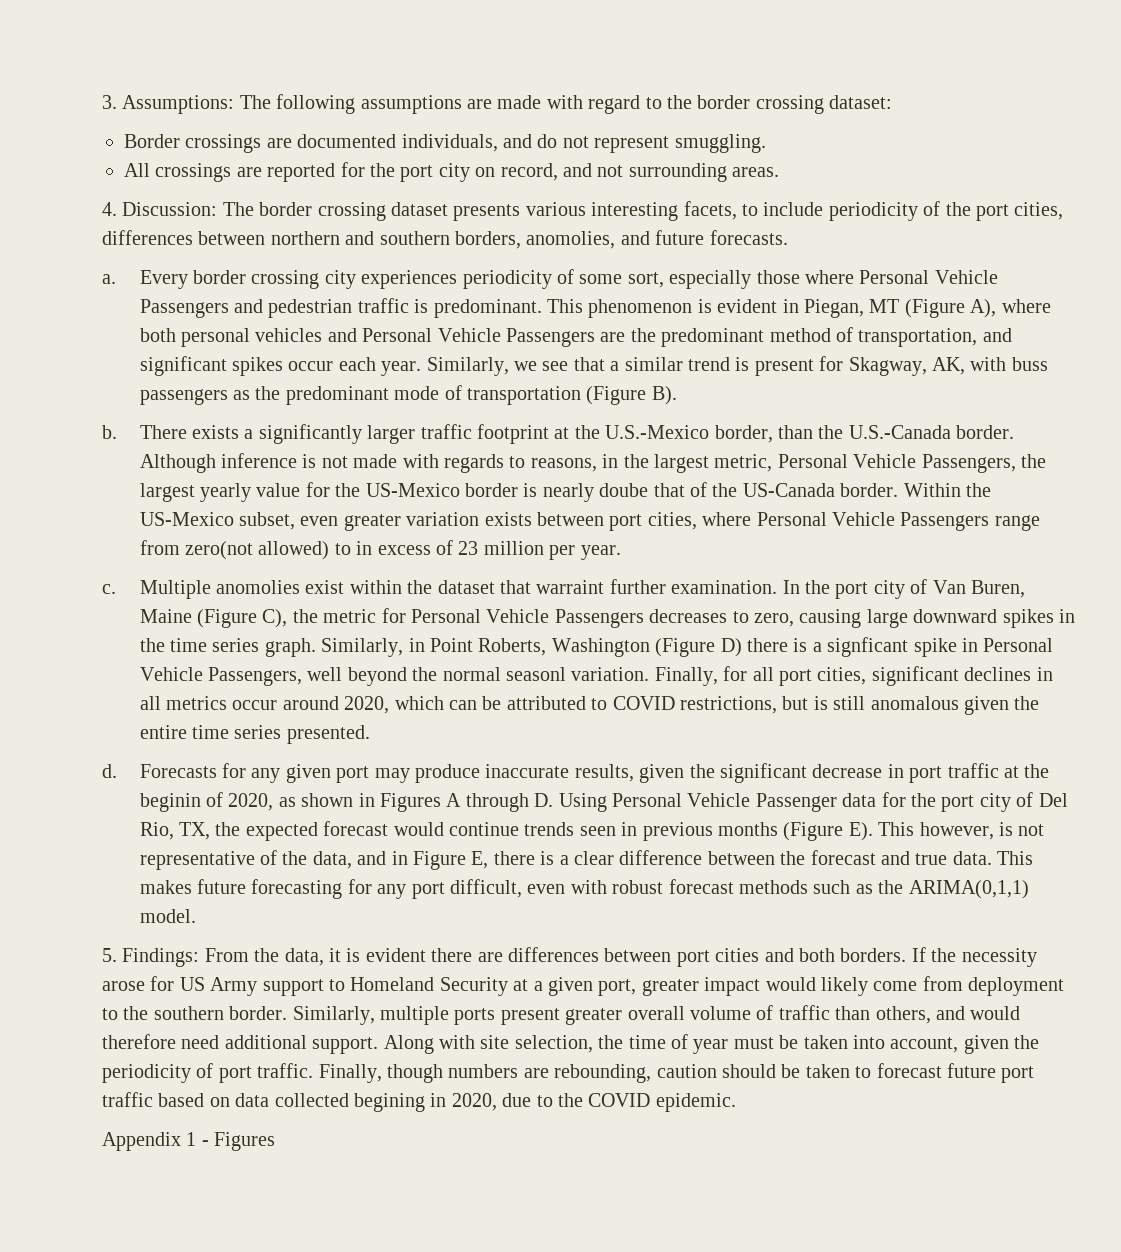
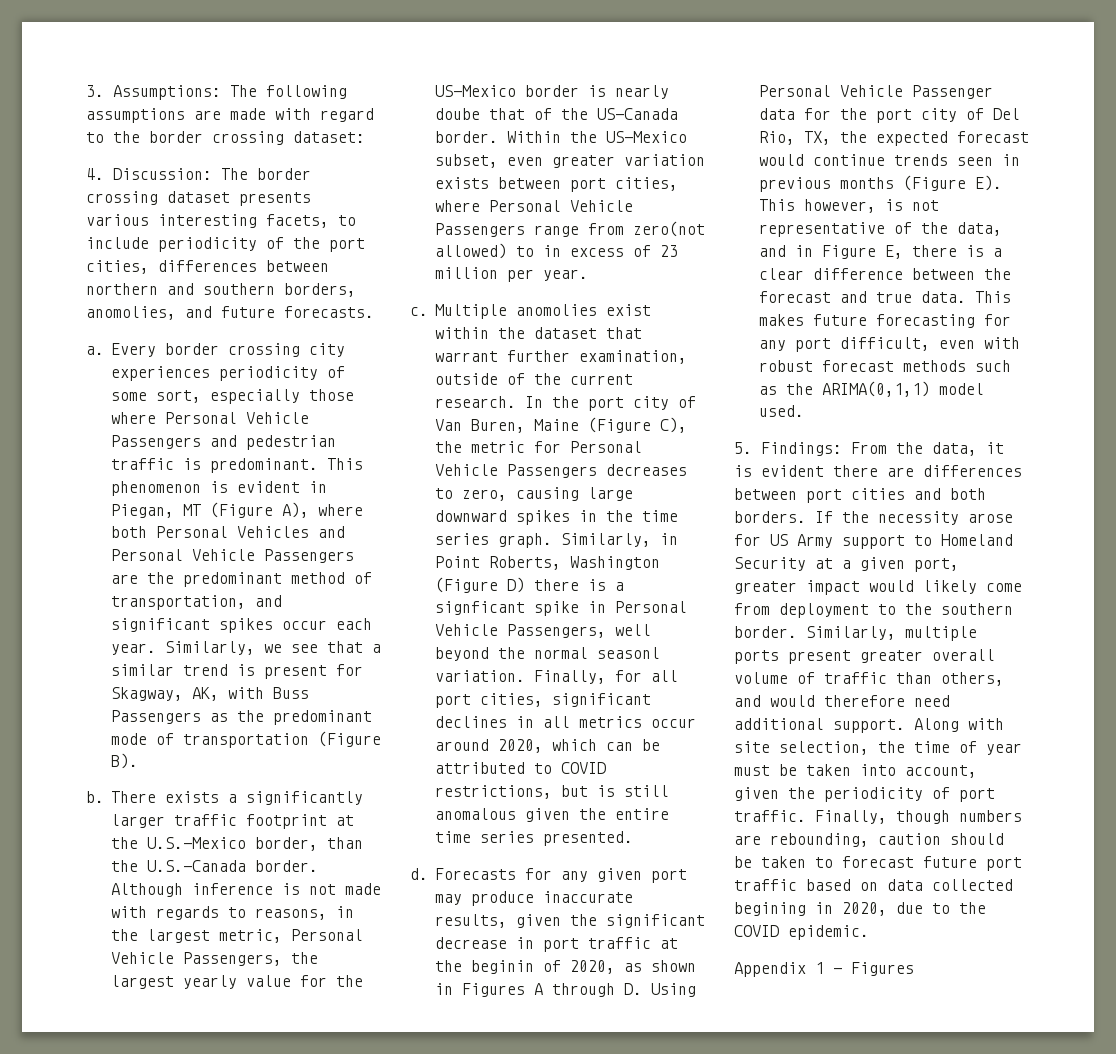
[124,134,766,153] [124,162,780,182] // Border crossings are documented individuals, and do not represent smuggling. // All crossings are reported for the port city on record, and not surrounding areas. -> (365, 137) none
[181,328,323,347] personal vehicles -> [155,526,309,538] Personal Vehicles
[1011,357,1048,371] [139,389,228,405] buss passengers -> [272,687,309,699] [110,710,201,724] Buss Passengers
[536,579,778,594] warraint further examination. -> [434,350,687,364] [434,373,633,385] [434,396,516,408] warrant further examination, outside of the current research.
[139,909,196,923] model. -> [938,383,984,395] [758,405,804,417] model used.

